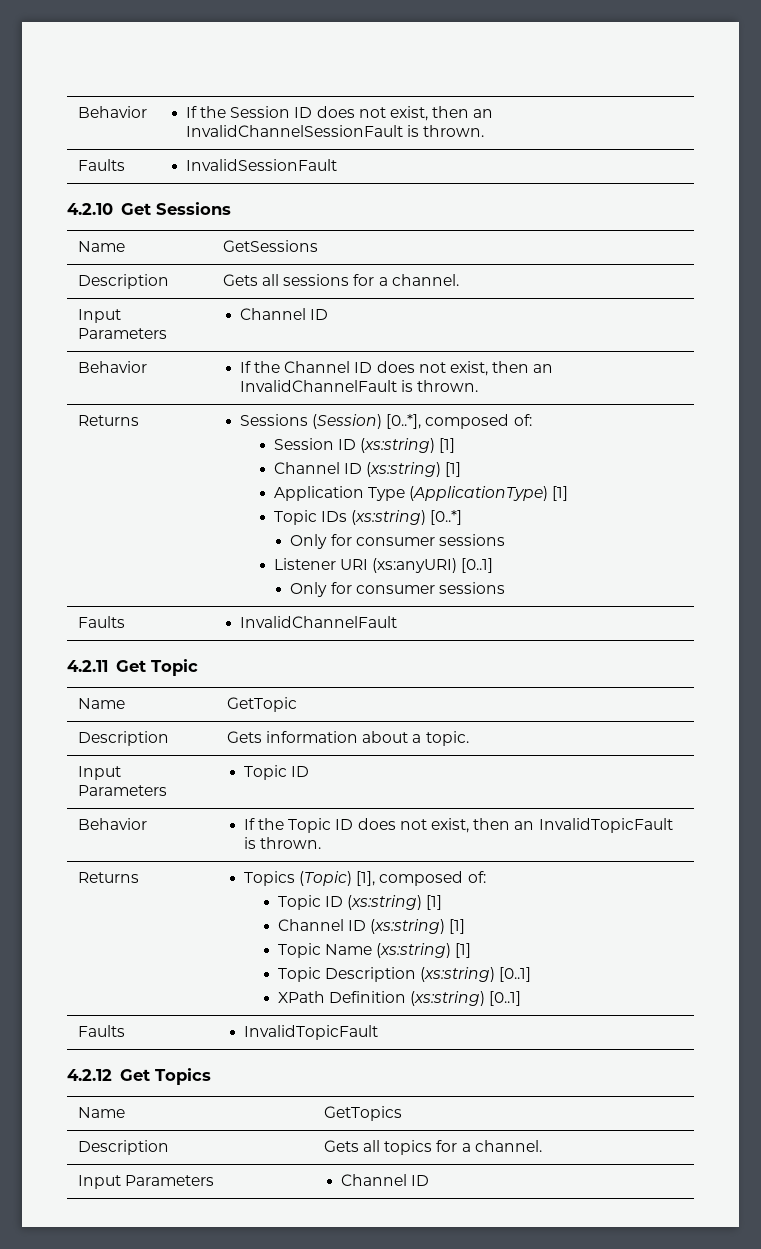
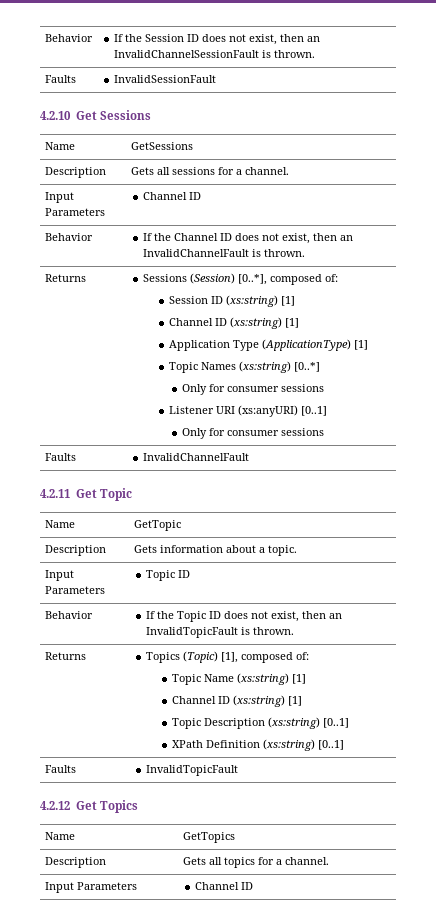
[320,511,347,522] IDs -> [200,362,236,370] Names
[324,895,443,910] [277,919,466,934] [277,943,472,958] ID (xs:string) [1] // Channel ID (xs:string) [1] // Topic Name (xs:string) [1] -> [203,673,306,685] [171,695,302,707] Name (xs:string) [1] // Channel ID (xs:string) [1]

